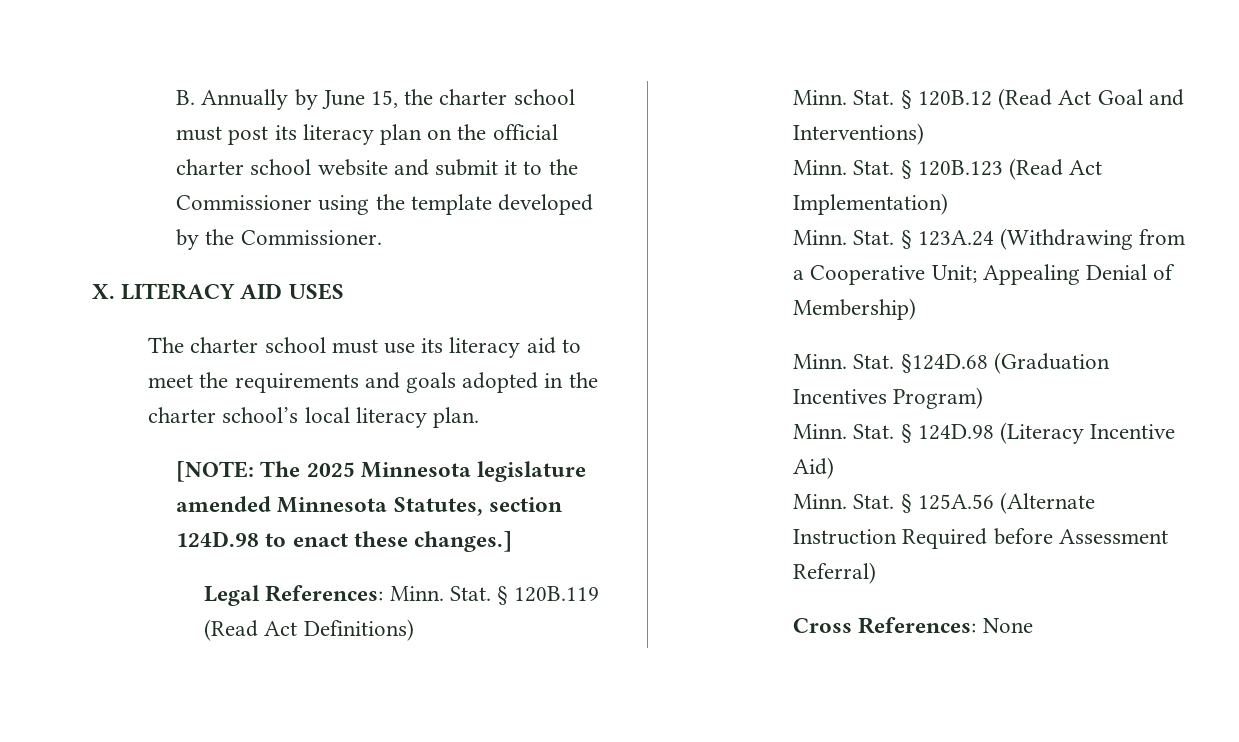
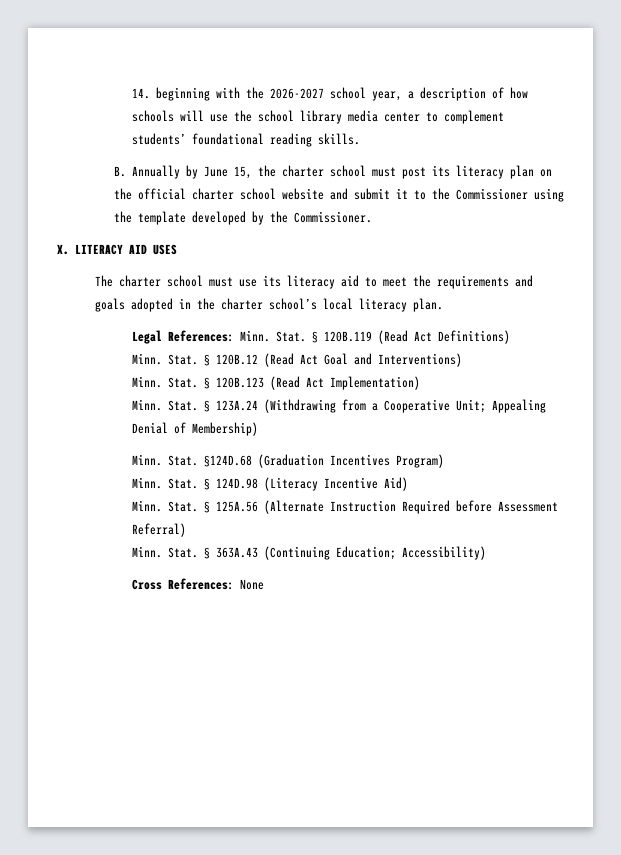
(176, 97) none -> [132,87,529,101] [132,110,505,124] [132,133,361,147] 14. beginning with the 2026-2027 school year, a description of how schools will use the school library media center to complement students’ foundational reading skills. //
[176,461,587,482] [176,496,562,516] [176,531,513,552] // [NOTE: The 2025 Minnesota legislature amended Minnesota Statutes, section 124D.98 to enact these changes.] -> (443, 305) none
(877, 573) none -> [132,546,487,560] // Minn. Stat. § 363A.43 (Continuing Education; Accessibility)

